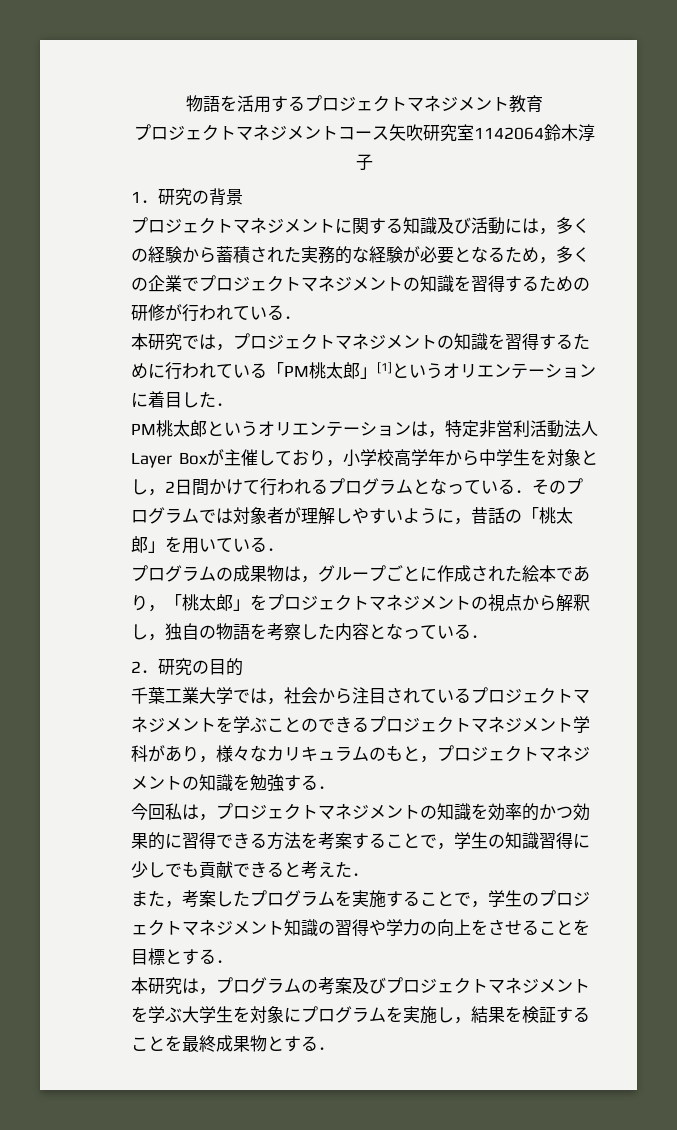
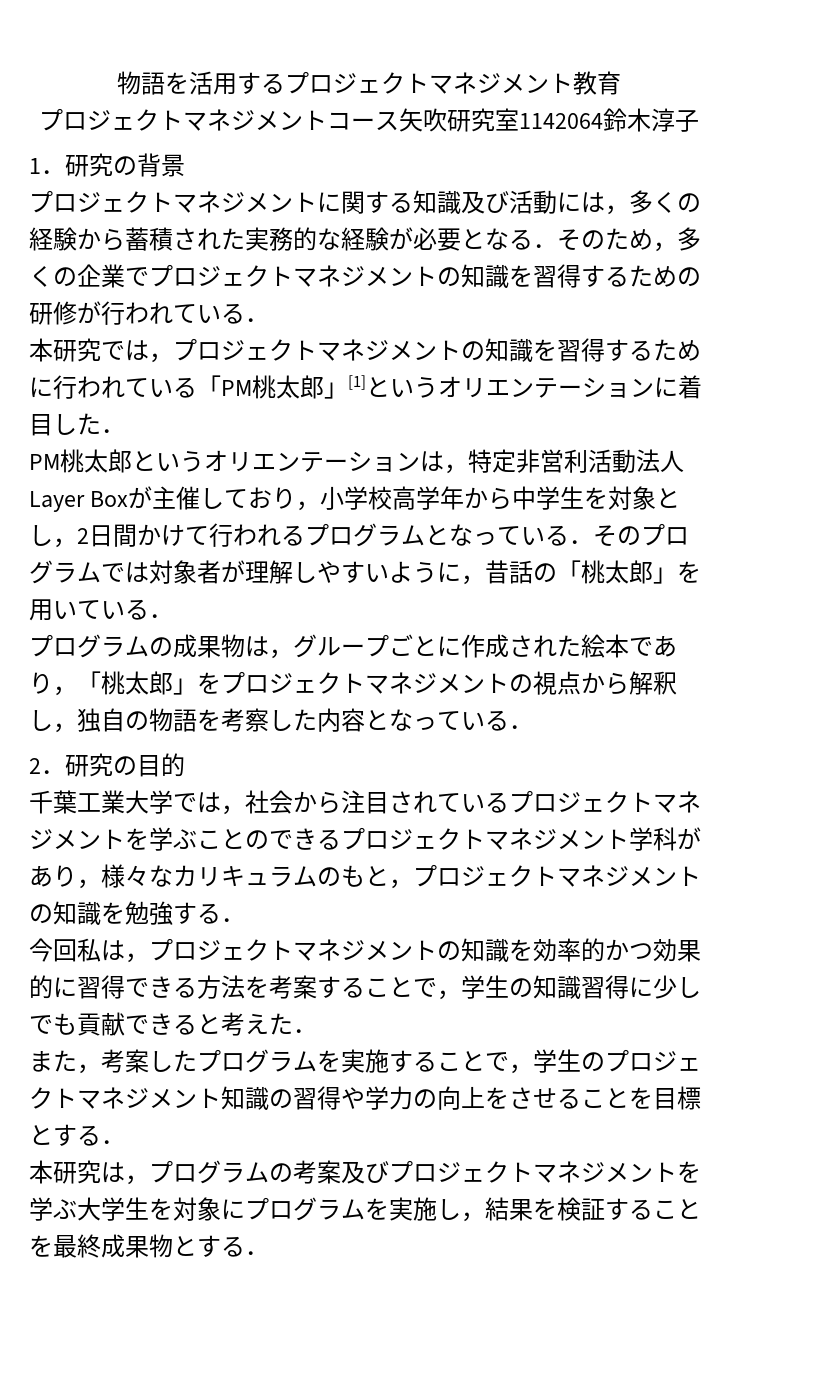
(505, 254) none -> [533,229,605,251] ．その

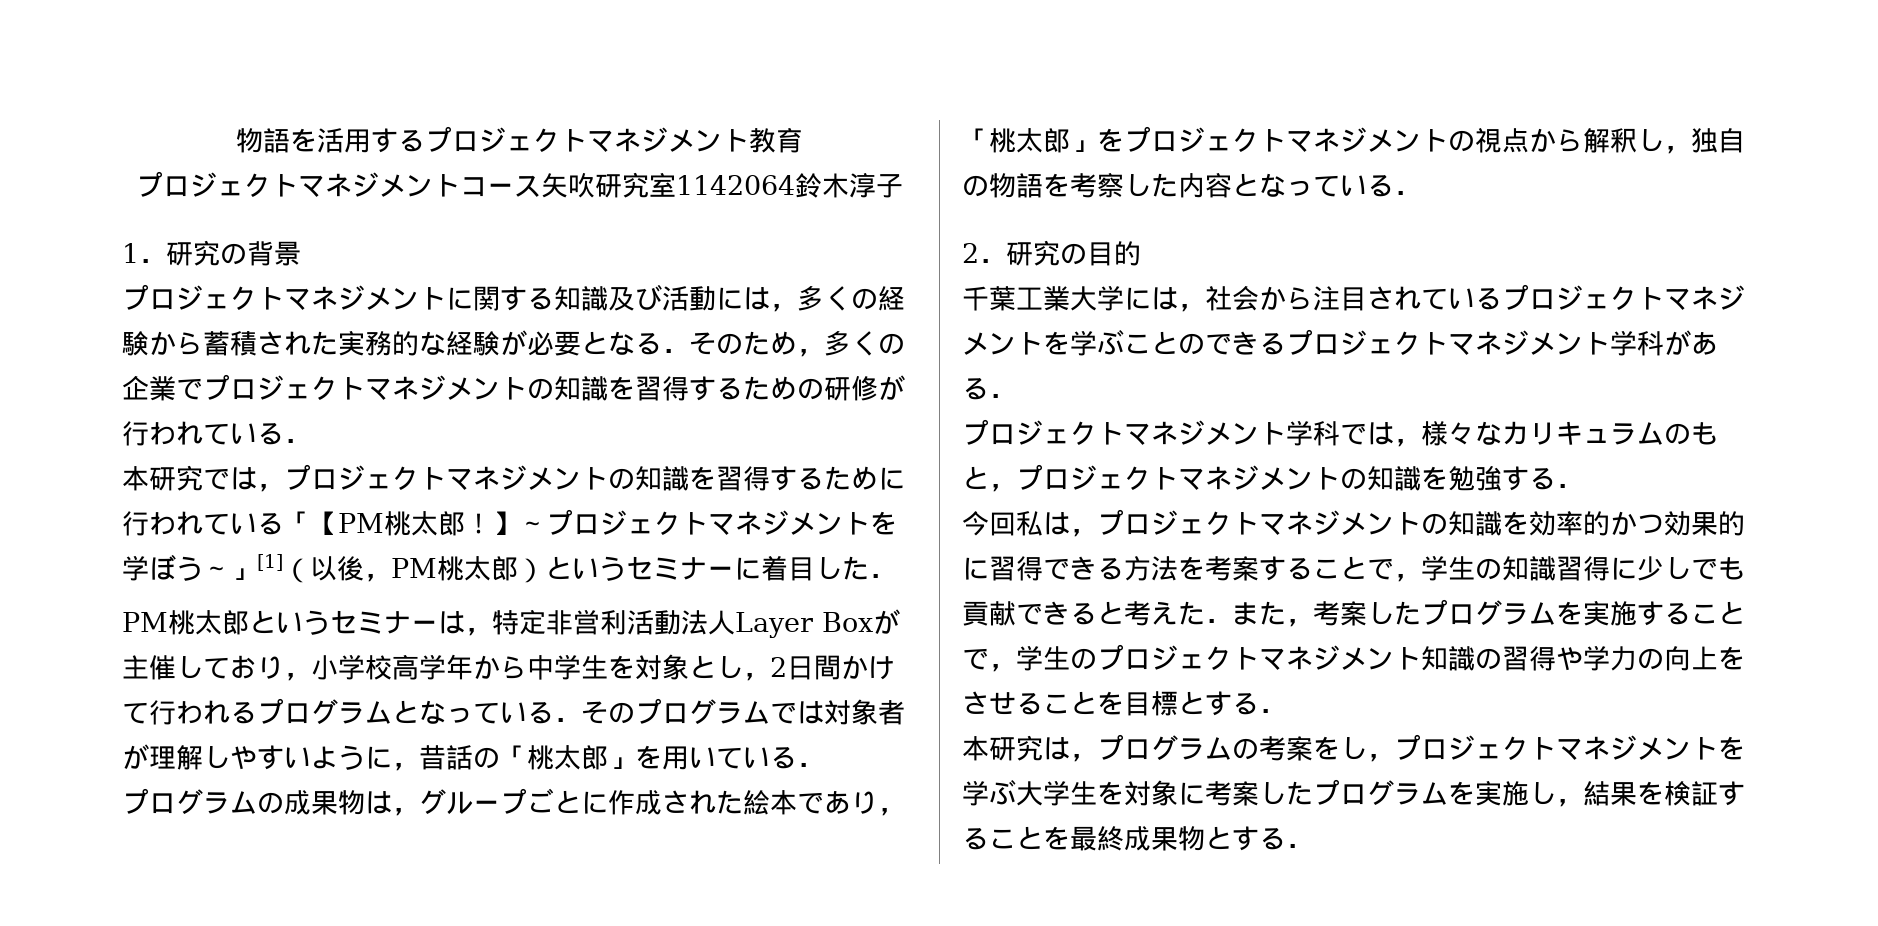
[221,375,654,399] PM桃太郎」[1]というオリエンテーション -> [311,509,897,536] [122,554,734,583] 【PM桃太郎！】～プロジェクトマネジメントを学ぼう～」[1]（以後，PM桃太郎）というセミナー
[204,450,420,472] オリエンテーション -> [330,610,438,634] セミナー
[173,793,197,812] で -> [1124,287,1151,310] に
[53,865,77,887] り -> [962,377,1016,400] [962,419,1394,446] る． // プロジェクトマネジメント学科では
(317, 1031) // -> (1232, 620) none
[341,1161,389,1184] 及び -> [1313,736,1394,762] をし，
(245, 1209) none -> [1205,781,1313,806] 考案した

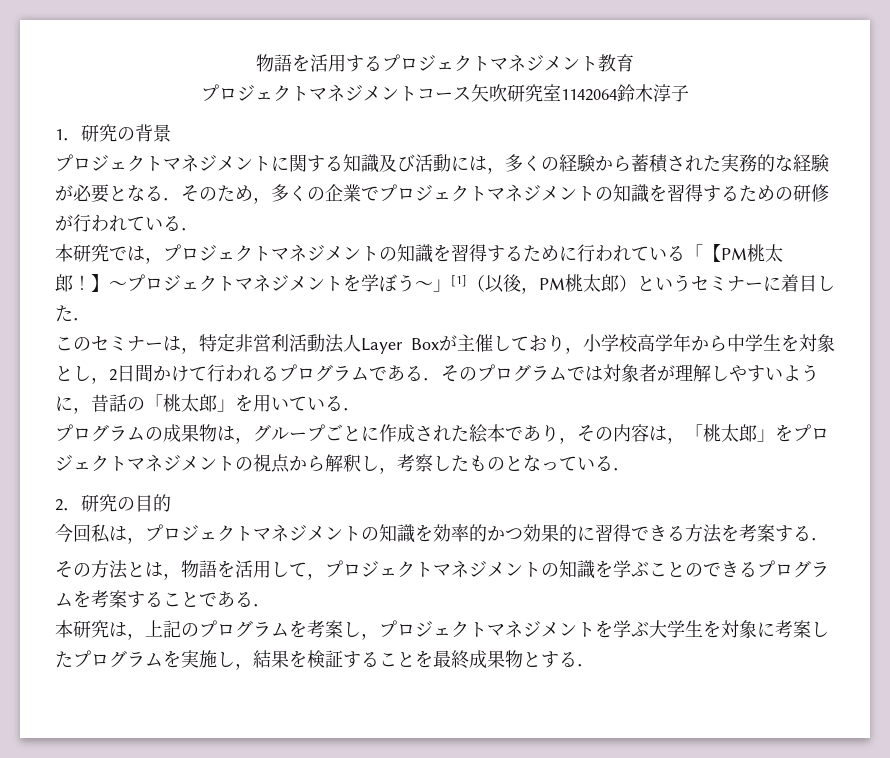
[122,610,330,635] PM桃太郎という -> [55,336,91,351] この
[392,700,527,724] となってい -> [369,365,405,381] であ
(905, 811) none -> [577,424,685,444] その内容は，
[1691,128,1745,153] [962,173,1070,198] 独自の物語を -> (397, 470) none
[1178,172,1232,198] 内容 -> [469,455,505,472] もの
[962,284,1745,312] [962,329,1718,356] [962,377,1016,400] [962,419,1718,447] [962,464,1583,492] // 千葉工業大学には，社会から注目されているプロジェクトマネジメントを学ぶことのできるプロジェクトマネジメント学科がある． // プロジェクトマネジメント学科では，様々なカリキュラムのもと，プロジェクトマネジメントの知識を勉強する． -> (171, 503) none
[1313,555,1745,582] [962,599,1745,627] [962,644,1745,672] [962,691,1232,716] ことで，学生の知識習得に少しでも貢献できると考えた．また，考案したプログラムを実施することで，学生のプロジェクトマネジメント知識の習得や学力の向上をさせることを目標とす -> [811,538,829,541] [55,560,829,580] [55,590,235,608] ． // その方法とは，物語を活用して，プロジェクトマネジメントの知識を学ぶことのできるプログラムを考案することであ
[1097,734,1340,761] プログラムの考案を -> [145,620,343,638] 上記のプログラムを考案

